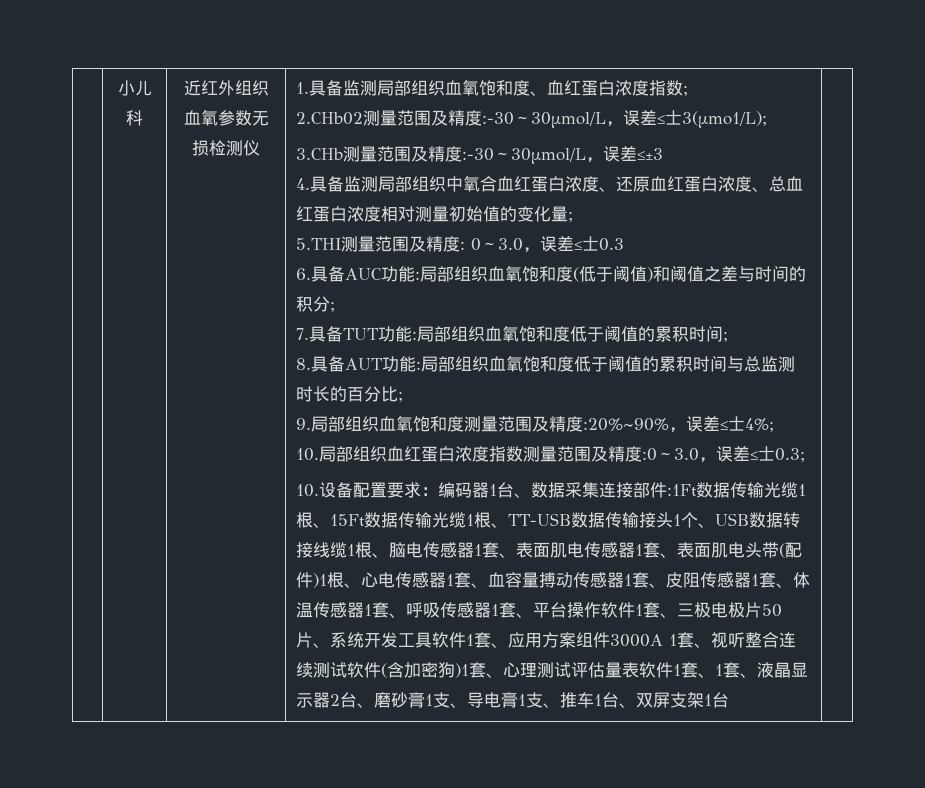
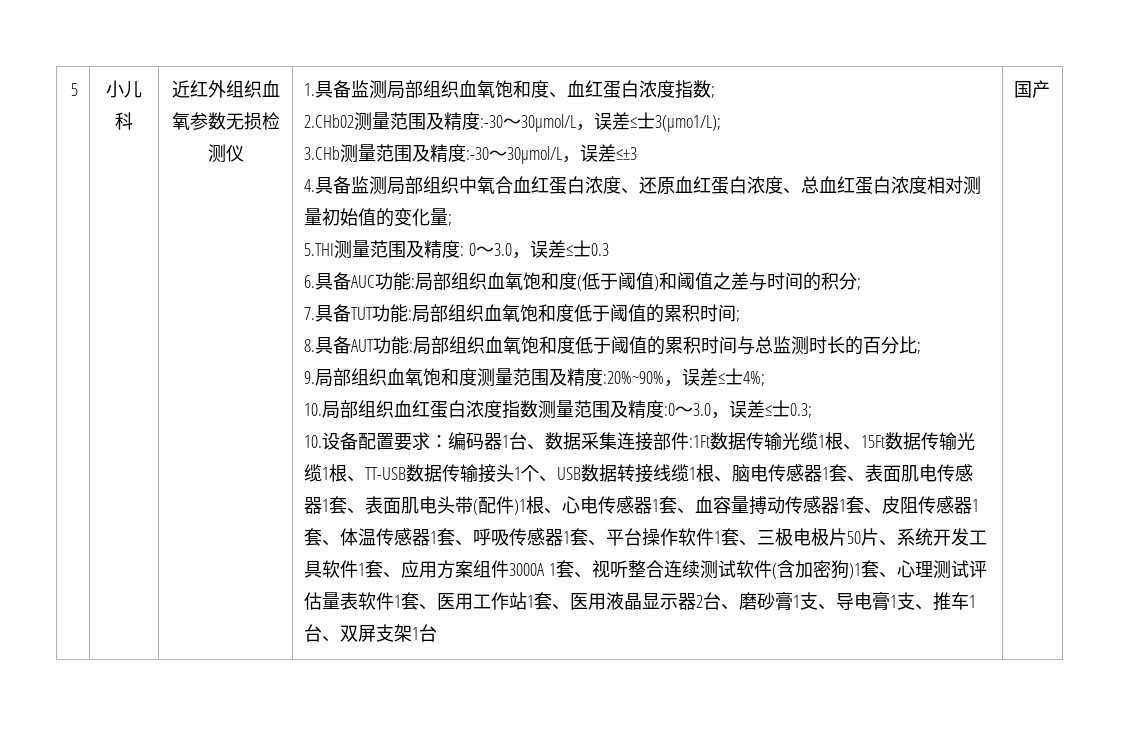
(117, 88) none -> [70,83,78,96] 5
[714,662,757,678] 1套、 -> [437,592,607,610] 医用工作站1套、医用
(729, 700) none -> [1014,80,1051,98] 国产

